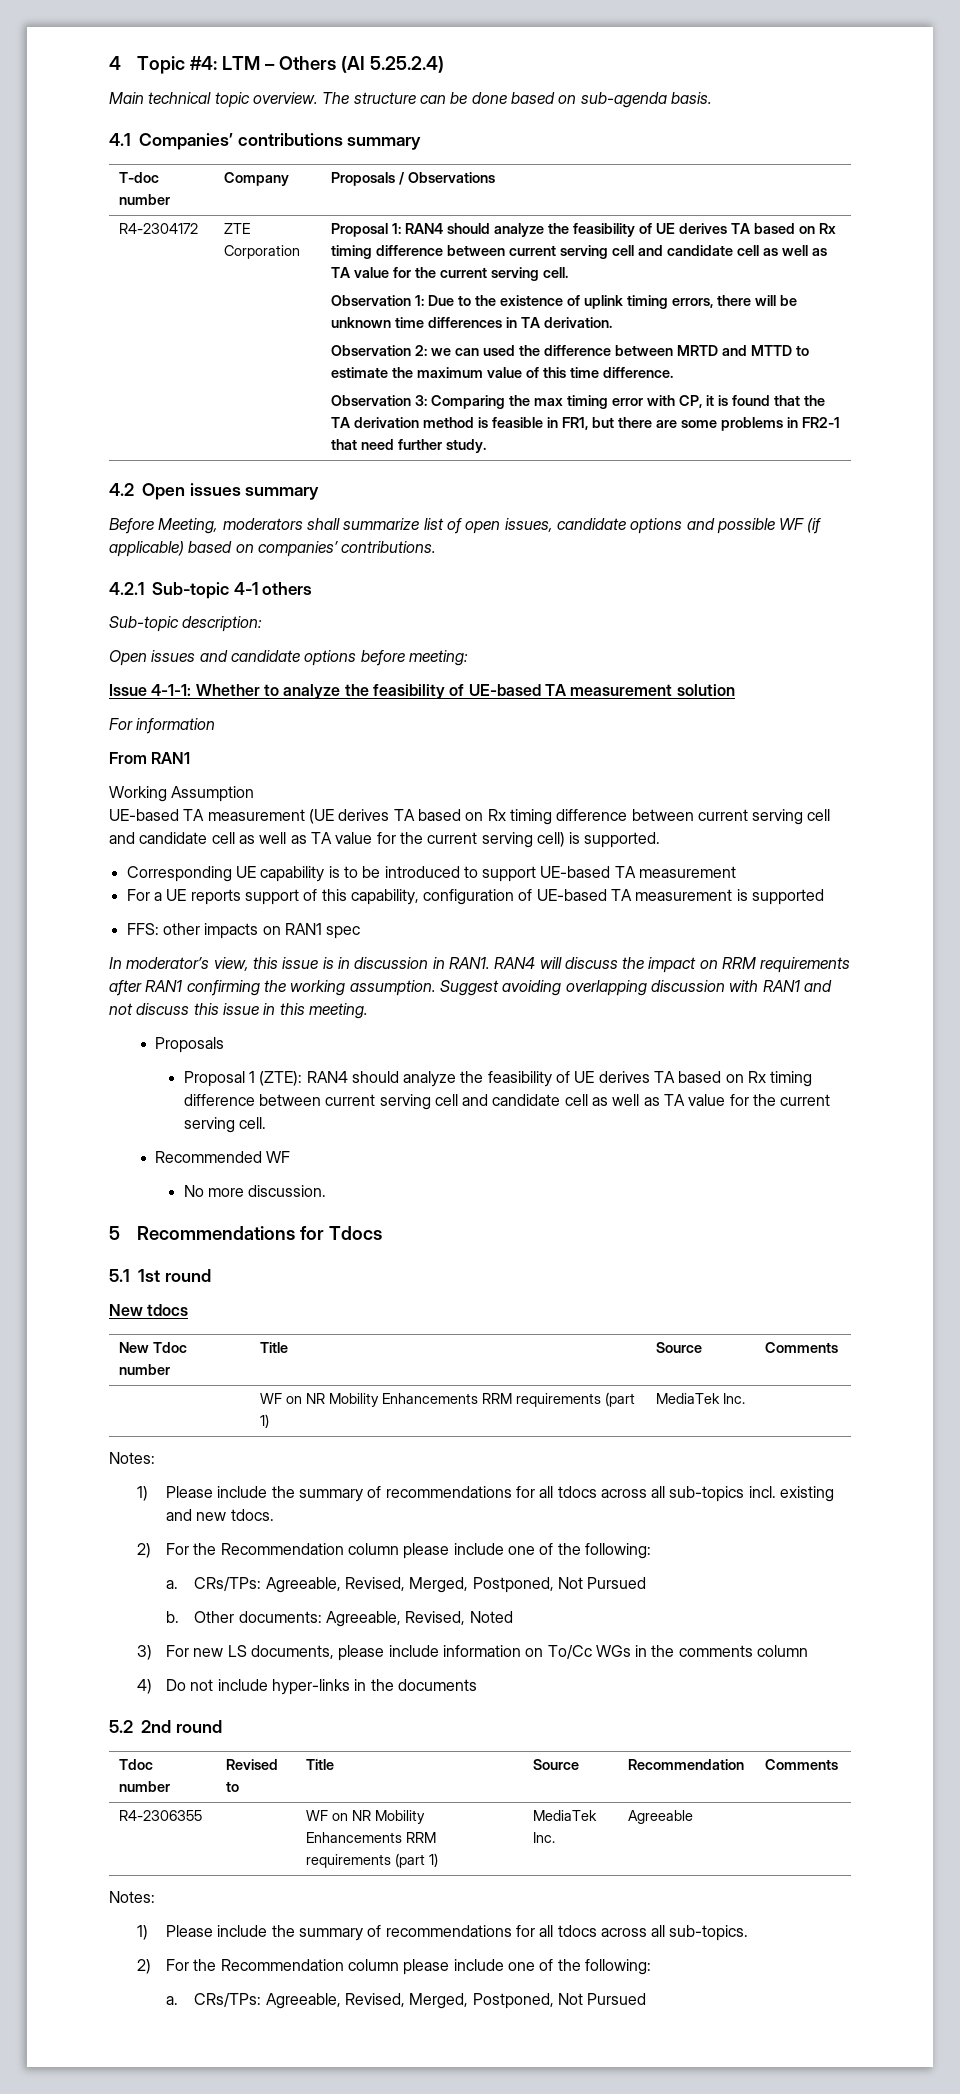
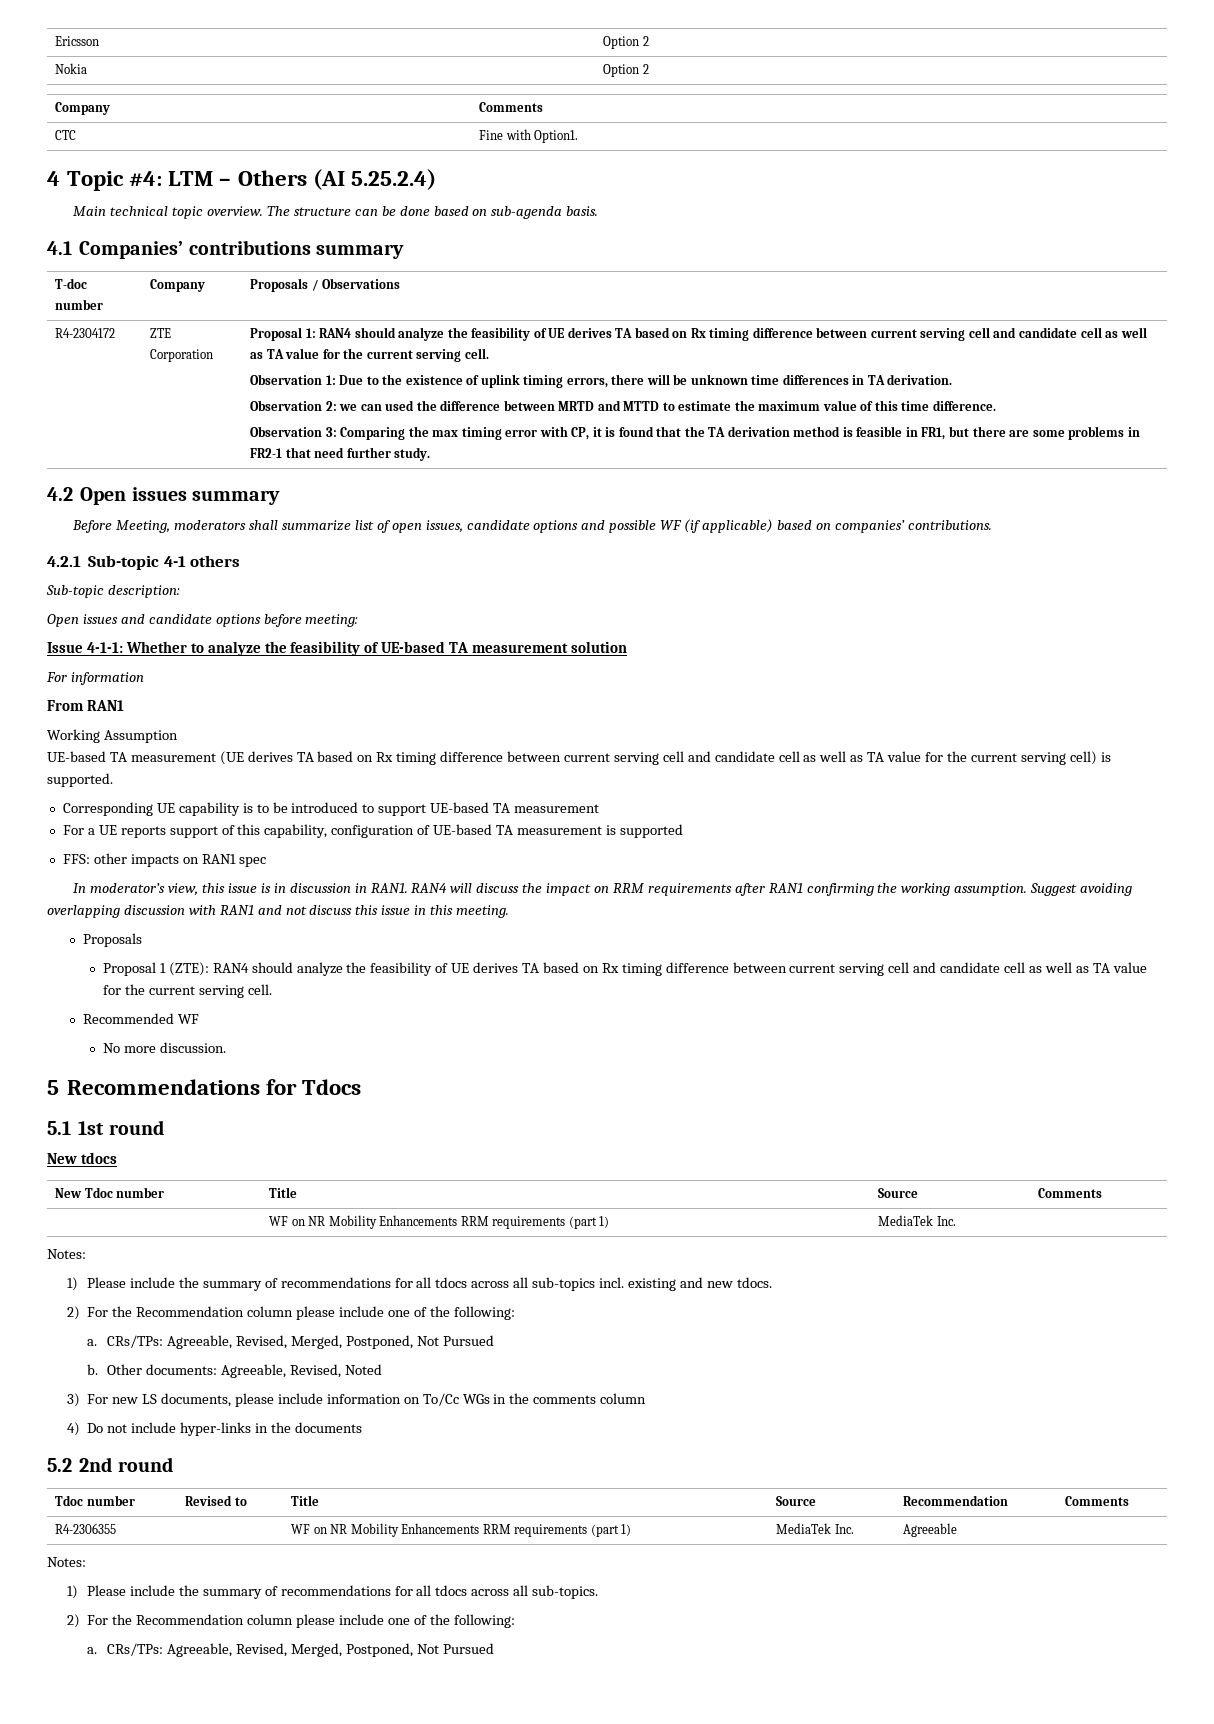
(109, 63) none -> [55,36,100,46] [603,36,649,49] [55,63,88,74] [603,64,649,77] [55,102,111,115] [479,102,544,112] [55,130,77,140] [479,129,579,143] Ericsson | Option 2 // Nokia | Option 2 // Company | Comments // CTC | Fine with Option1. //

